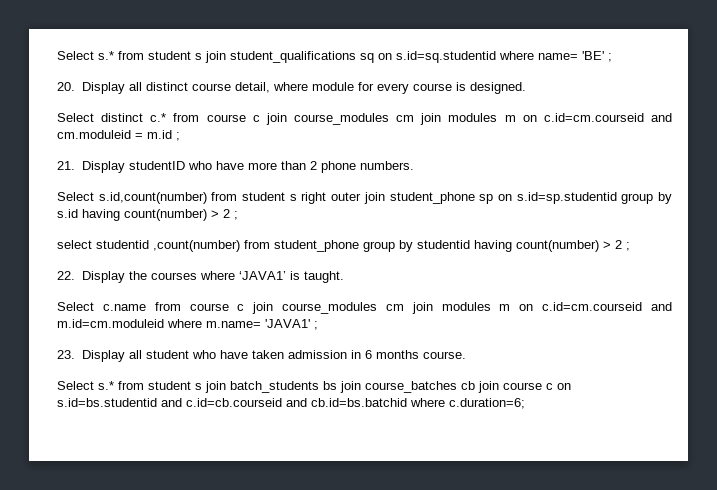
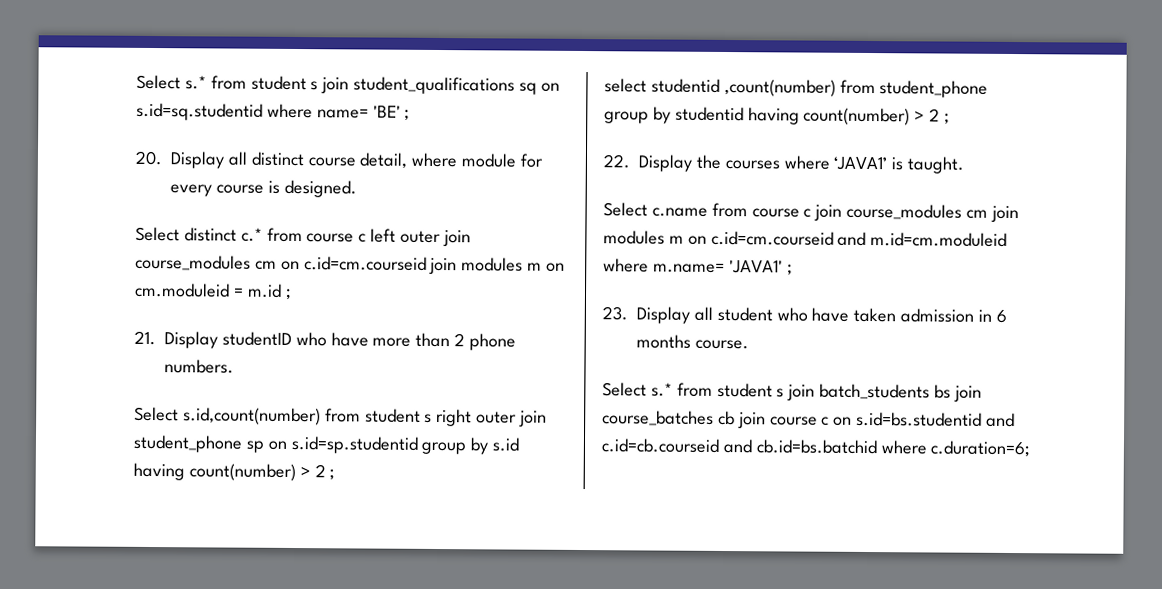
[265,113,673,125] join course_modules cm join modules m on c.id=cm.courseid and -> [370,228,471,247] [135,254,566,275] left outer join course_modules cm on c.id=cm.courseid join modules m on

